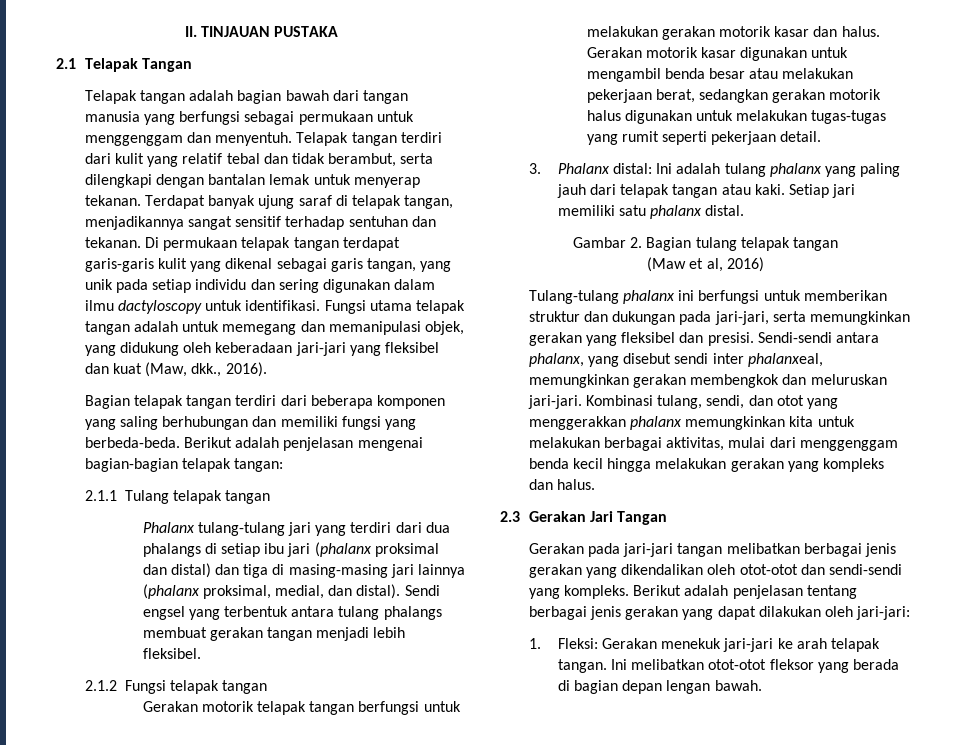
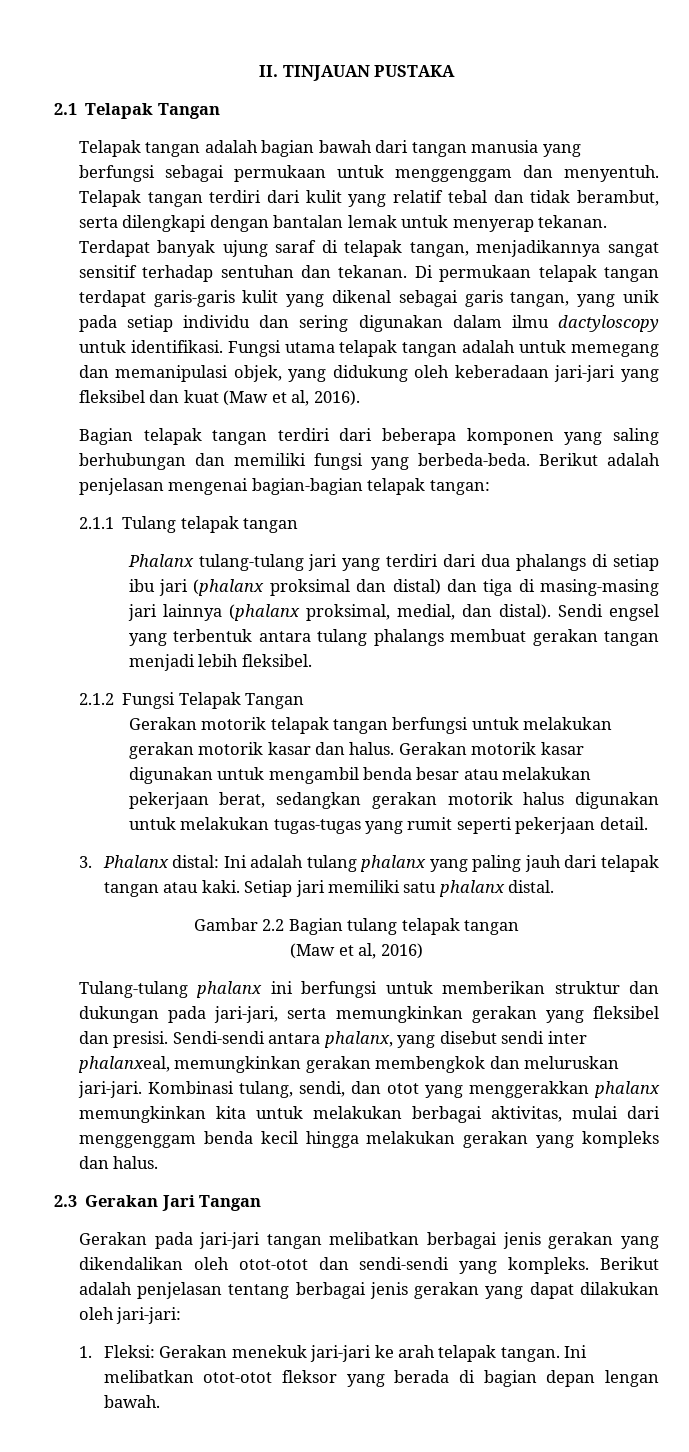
[145,362,222,377] (Maw, dkk., -> [223,390,310,406] (Maw et al,
[169,680,268,694] telapak tangan -> [178,692,305,709] Telapak Tangan
[630,237,643,248] 2. -> [262,919,285,931] 2.2

